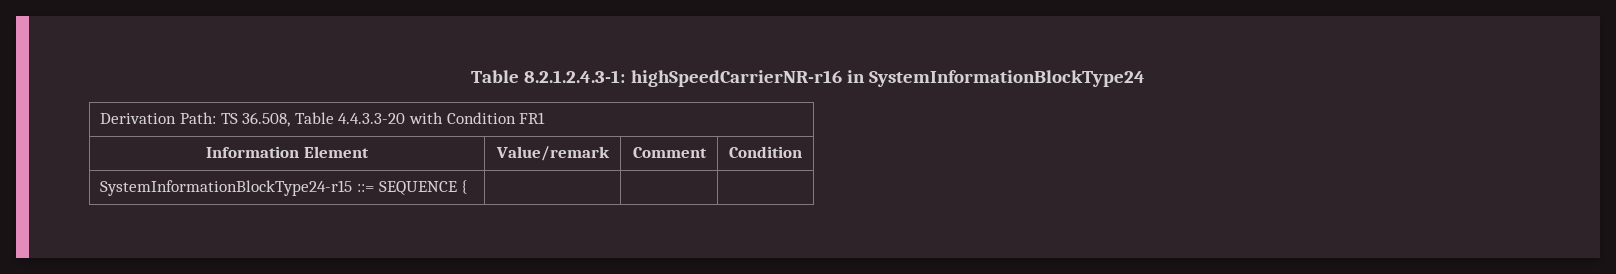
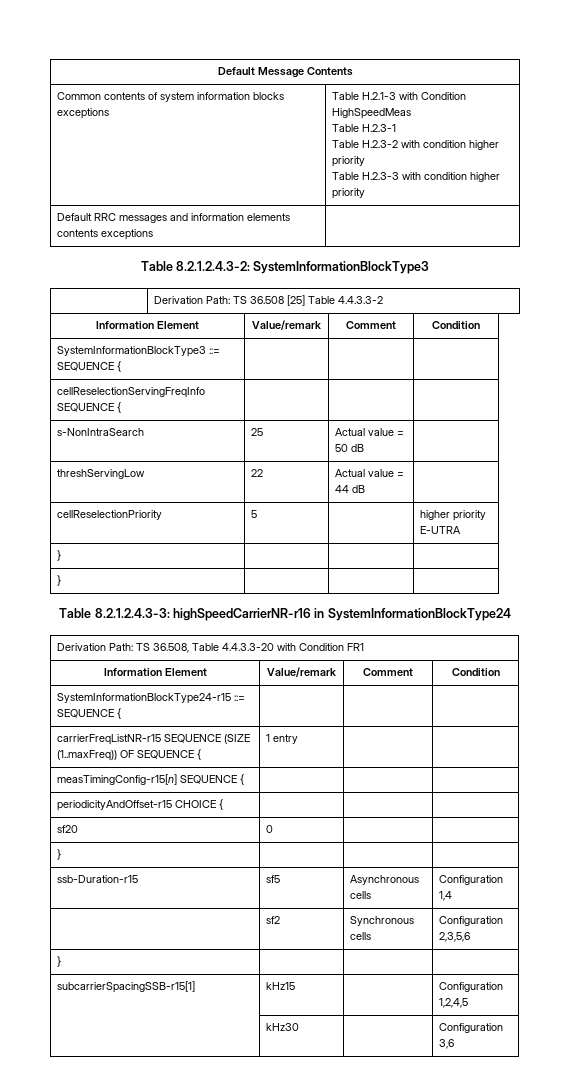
[471,70,626,83] Table 8.2.1.2.4.3-1: -> [217,67,353,78] [56,92,284,102] [56,108,109,119] [331,92,466,100] [331,108,411,119] [331,124,396,132] [331,140,499,150] [331,156,365,167] [331,172,500,182] [331,188,365,199] [56,213,290,223] [56,229,153,240] [140,261,430,274] [153,295,383,306] [96,321,199,329] [252,320,321,330] [346,321,396,329] [432,321,480,329] [56,346,220,357] [56,361,121,372] [56,387,205,398] [56,402,121,413] [56,428,144,436] [250,428,263,436] [334,428,404,436] [334,444,364,452] [56,469,145,479] [250,469,263,477] [334,469,404,477] [334,485,365,493] [56,510,162,520] [250,510,257,518] [419,510,486,521] [419,526,461,534] [56,550,61,561] [56,575,61,586] [59,608,170,618] Default Message Contents // Common contents of system information blocks exceptions | Table H.2.1-3 with Condition HighSpeedMeas // Table H.2.3-1 // Table H.2.3-2 with condition higher priority // Table H.2.3-3 with condition higher priority // Default RRC messages and information elements contents exceptions | // Table 8.2.1.2.4.3-2: SystemInformationBlockType3 // | Derivation Path: TS 36.508 [25] Table 4.4.3.3-2 // Information Element | Value/remark | Comment | Condition // SystemInformationBlockType3 ::= SEQUENCE { | | | // cellReselectionServingFreqInfo SEQUENCE { | | | // s-NonIntraSearch | 25 | Actual value = 50 dB | // threshServingLow | 22 | Actual value = 44 dB | // cellReselectionPriority | 5 | | higher priority E-UTRA // } | | | // } | | | // Table 8.2.1.2.4.3-3:
(469, 187) none -> [56,734,250,745] [56,749,201,761] [265,734,298,744] [56,774,244,785] [56,799,223,811] [56,825,78,833] [265,825,273,833] [56,849,61,860] [56,875,138,883] [265,875,280,883] [349,875,419,885] [349,891,371,899] [438,875,503,885] [438,891,452,901] [265,916,280,924] [349,916,414,926] [349,932,371,940] [438,916,503,926] [438,932,470,942] [56,956,61,967] [56,981,195,993] [265,982,295,990] [438,982,503,992] [438,998,468,1008] [265,1023,299,1031] [438,1023,503,1033] [438,1039,454,1049] // carrierFreqListNR-r15 SEQUENCE (SIZE (1..maxFreq)) OF SEQUENCE { | 1 entry | | // measTimingConfig-r15[n] SEQUENCE { | | | // periodicityAndOffset-r15 CHOICE { | | | // sf20 | 0 | | // } | | | // ssb-Duration-r15 | sf5 | Asynchronous cells | Configuration 1,4 // | sf2 | Synchronous cells | Configuration 2,3,5,6 // } | | | // subcarrierSpacingSSB-r15[1] | kHz15 | | Configuration 1,2,4,5 // | kHz30 | | Configuration 3,6

